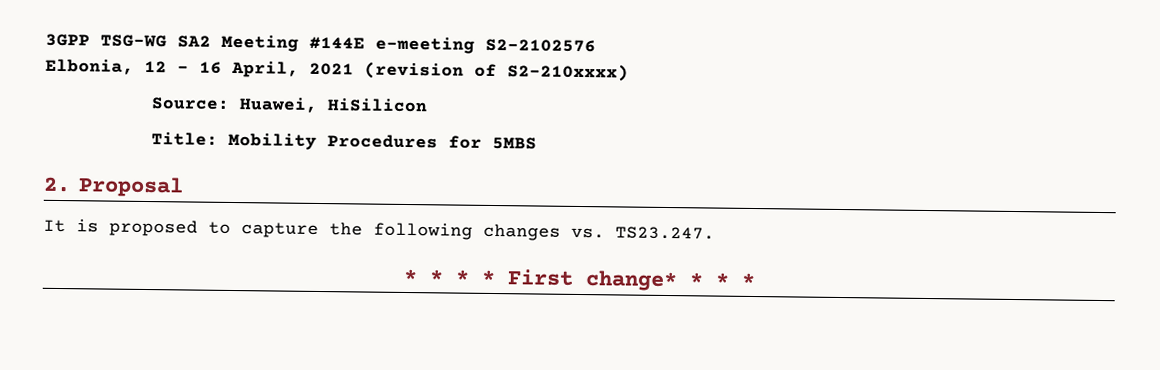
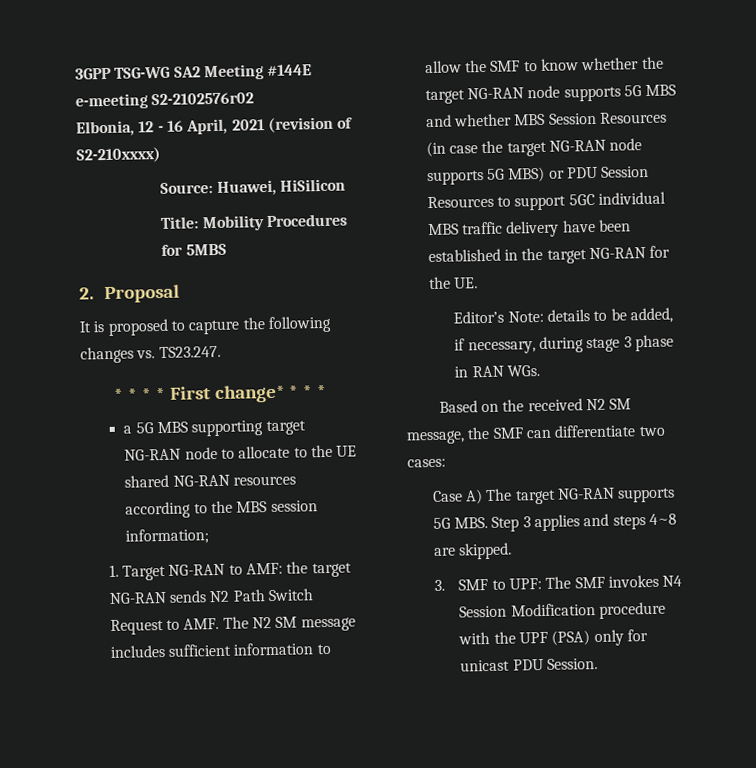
[485,38,596,53] S2-2102576 -> [151,92,255,106] S2-2102576r02
(755, 280) none -> [123,420,306,437] [124,444,358,461] [124,474,296,488] [125,500,318,519] [125,528,210,545] [108,561,352,581] [108,588,313,605] [109,616,356,636] [109,642,331,659] [424,56,664,74] [424,84,677,105] [425,111,667,128] [425,138,643,158] [426,165,650,186] [426,191,666,211] [427,219,631,238] [427,245,671,264] [428,276,478,290] [453,307,673,324] [454,334,674,355] [454,365,540,378] [438,398,632,413] [406,424,666,445] [407,458,446,468] [431,487,676,505] [432,513,677,532] [433,542,512,560] [433,574,683,592] [459,601,666,619] [458,629,648,647] [460,657,598,672] // a 5G MBS supporting target NG-RAN node to allocate to the UE shared NG-RAN resources according to the MBS session information; // 1. Target NG-RAN to AMF: the target NG-RAN sends N2 Path Switch Request to AMF. The N2 SM message includes sufficient information to allow the SMF to know whether the target NG-RAN node supports 5G MBS and whether MBS Session Resources (in case the target NG-RAN node supports 5G MBS) or PDU Session Resources to support 5GC individual MBS traffic delivery have been established in the target NG-RAN for the UE. // Editor’s Note: details to be added, if necessary, during stage 3 phase in RAN WGs. // Based on the received N2 SM message, the SMF can differentiate two cases: // Case A) The target NG-RAN supports 5G MBS. Step 3 applies and steps 4~8 are skipped. // 3. SMF to UPF: The SMF invokes N4 Session Modification procedure with the UPF (PSA) only for unicast PDU Session.

